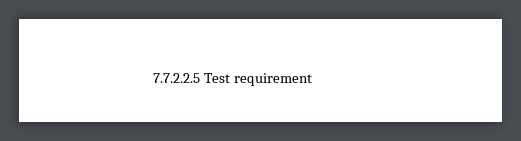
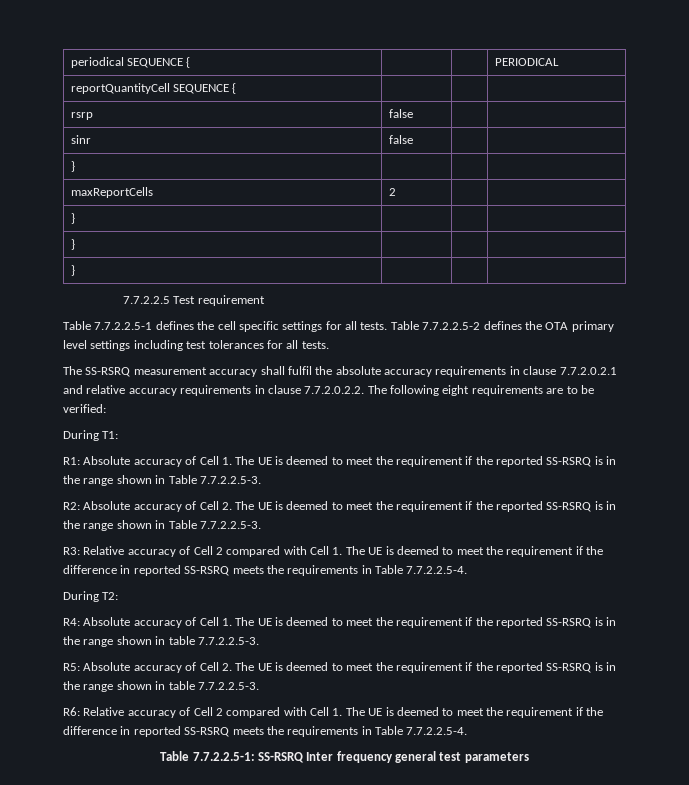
[153,73,312,86] 7.7.2.2.5 Test requirement -> [70,57,191,68] [494,58,559,66] [70,83,237,94] [70,112,93,120] [388,109,413,118] [70,135,91,144] [388,135,413,144] [70,161,75,172] [70,187,153,198] [388,188,396,196] [70,213,75,224] [70,239,75,250] [70,265,75,276] [122,295,265,306] [63,321,614,332] [63,340,329,351] [63,366,617,377] [63,385,594,396] [63,404,106,413] [63,430,119,441] [63,456,617,467] [63,475,261,486] [63,501,617,512] [63,520,261,531] [63,546,604,557] [63,565,468,576] [63,591,119,602] [63,617,617,628] [63,636,259,647] [63,662,617,673] [63,681,259,692] [63,707,604,718] [63,726,468,737] [160,751,529,763] periodical SEQUENCE { | | | PERIODICAL // reportQuantityCell SEQUENCE { | | | // rsrp | false | | // sinr | false | | // } | | | // maxReportCells | 2 | | // } | | | // } | | | // } | | | // 7.7.2.2.5 Test requirement // Table 7.7.2.2.5-1 defines the cell specific settings for all tests. Table 7.7.2.2.5-2 defines the OTA primary level settings including test tolerances for all tests. // The SS-RSRQ measurement accuracy shall fulfil the absolute accuracy requirements in clause 7.7.2.0.2.1 and relative accuracy requirements in clause 7.7.2.0.2.2. The following eight requirements are to be verified: // During T1: // R1: Absolute accuracy of Cell 1. The UE is deemed to meet the requirement if the reported SS-RSRQ is in the range shown in Table 7.7.2.2.5-3. // R2: Absolute accuracy of Cell 2. The UE is deemed to meet the requirement if the reported SS-RSRQ is in the range shown in Table 7.7.2.2.5-3. // R3: Relative accuracy of Cell 2 compared with Cell 1. The UE is deemed to meet the requirement if the difference in reported SS-RSRQ meets the requirements in Table 7.7.2.2.5-4. // During T2: // R4: Absolute accuracy of Cell 1. The UE is deemed to meet the requirement if the reported SS-RSRQ is in the range shown in table 7.7.2.2.5-3. // R5: Absolute accuracy of Cell 2. The UE is deemed to meet the requirement if the reported SS-RSRQ is in the range shown in table 7.7.2.2.5-3. // R6: Relative accuracy of Cell 2 compared with Cell 1. The UE is deemed to meet the requirement if the difference in reported SS-RSRQ meets the requirements in Table 7.7.2.2.5-4. // Table 7.7.2.2.5-1: SS-RSRQ Inter frequency general test parameters

